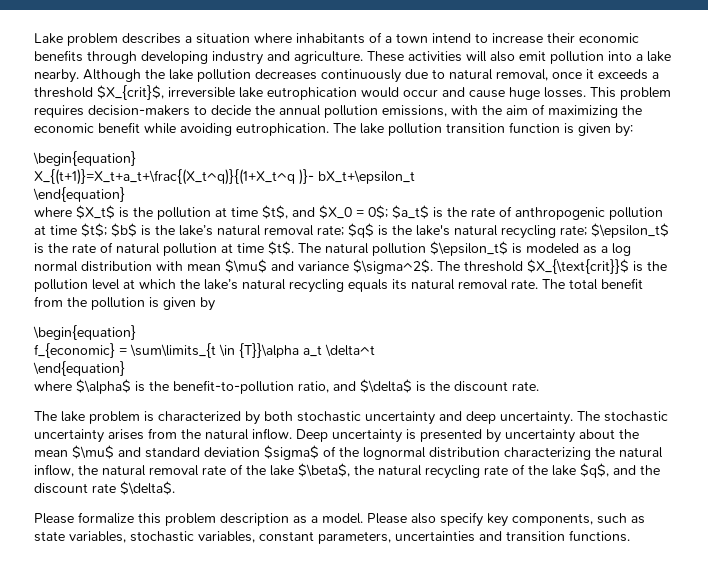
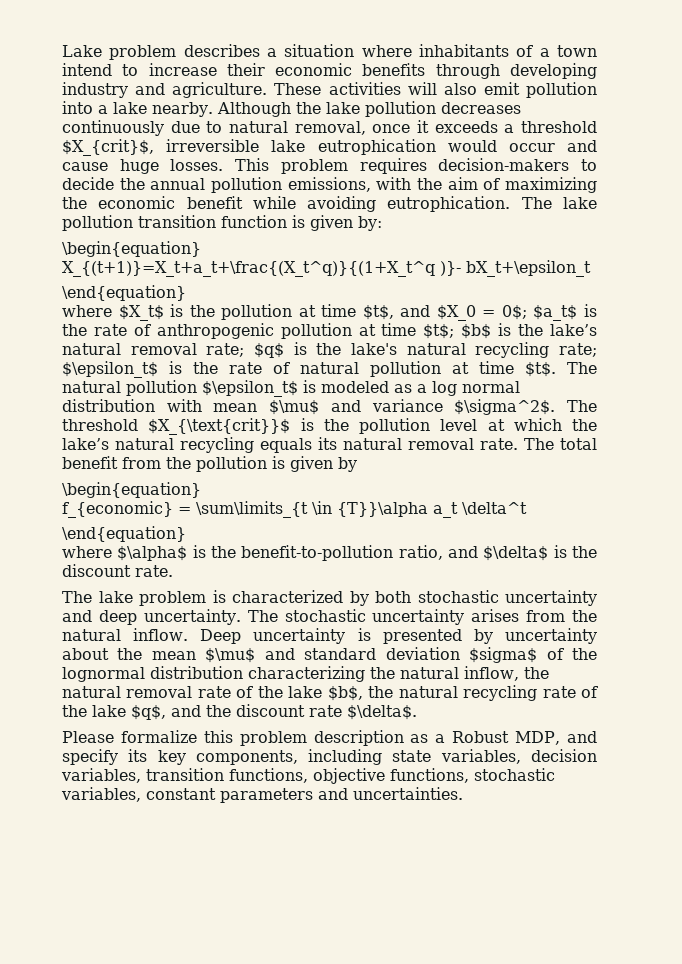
[298,463,350,477] $\beta$, -> [327,686,363,701] $b$,
[322,512,645,527] [34,530,630,544] model. Please also specify key components, such as state variables, stochastic variables, constant parameters, uncertainties and transition functions. -> [452,731,597,745] [62,749,597,765] [61,768,555,784] [61,787,463,803] Robust MDP, and specify its key components, including state variables, decision variables, transition functions, objective functions, stochastic variables, constant parameters and uncertainties.

